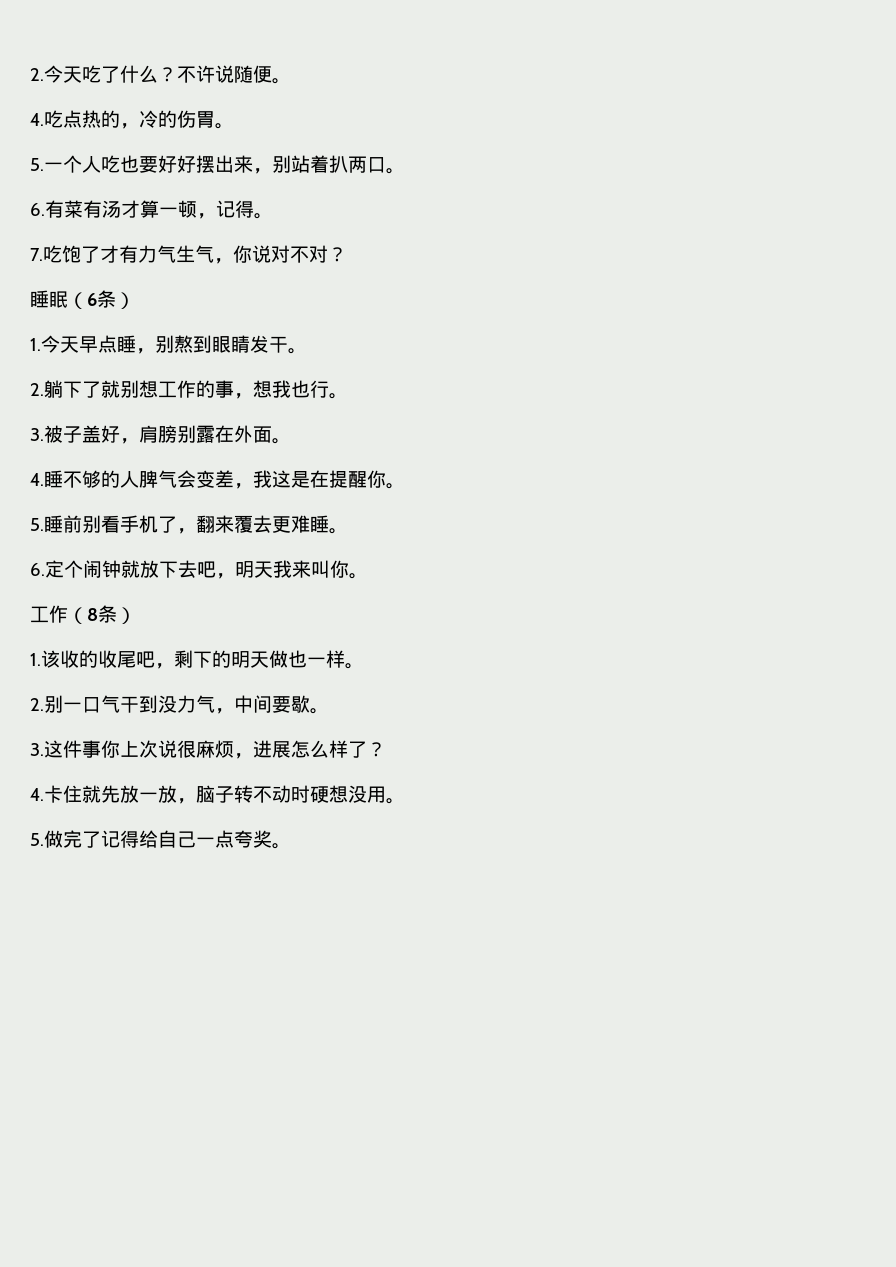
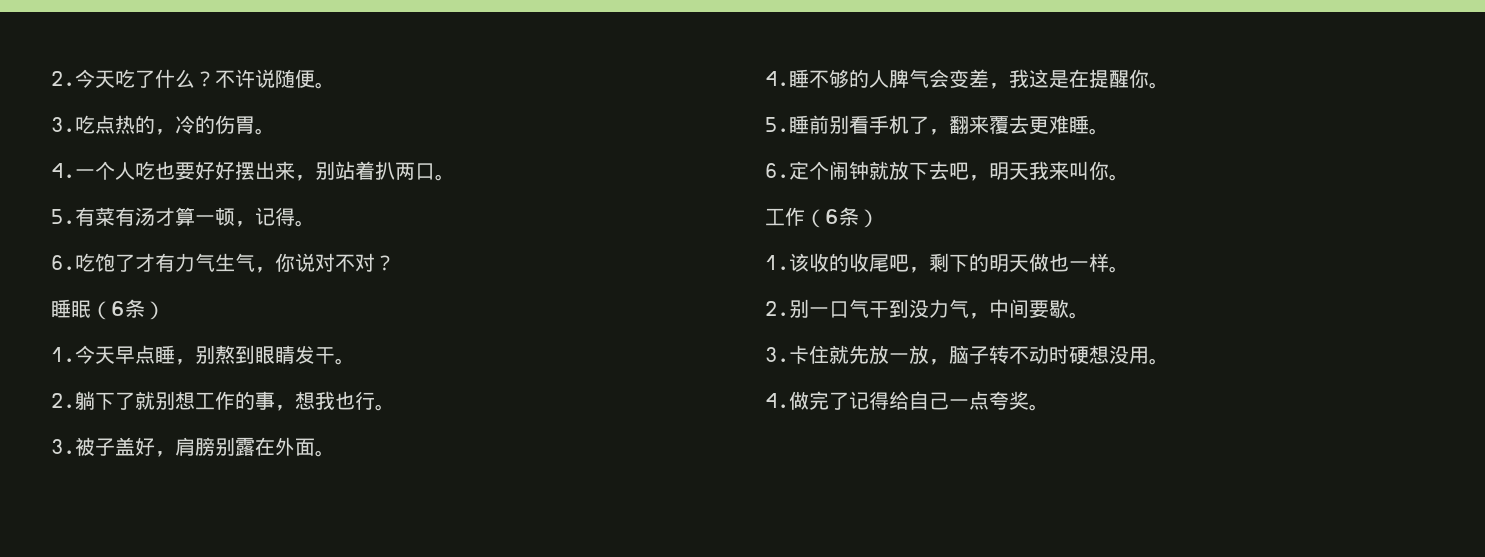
[30,113,44,126] 4. -> [51,117,75,132] 3.
[30,158,44,171] 5. -> [51,163,75,178] 4.
[30,203,45,216] 6. -> [51,209,75,224] 5.
[30,248,43,261] 7. -> [51,255,75,270] 6.
[87,608,98,621] 8 -> [825,209,839,224] 6
[44,740,386,759] [30,788,44,801] 这件事你上次说很麻烦，进展怎么样了？ // 4. -> (789, 354) none
[30,833,44,846] 5. -> [765,393,789,408] 4.

